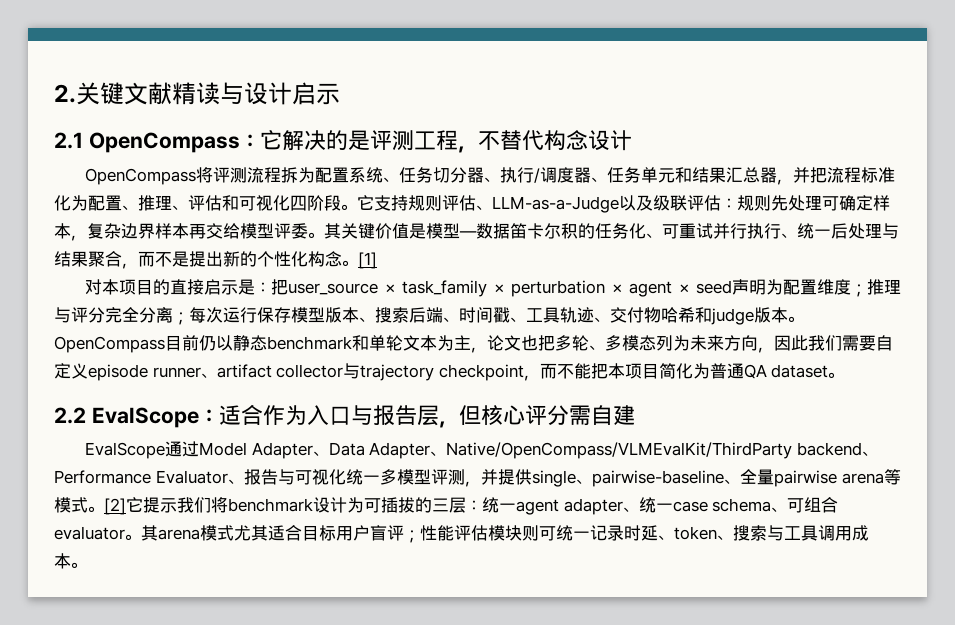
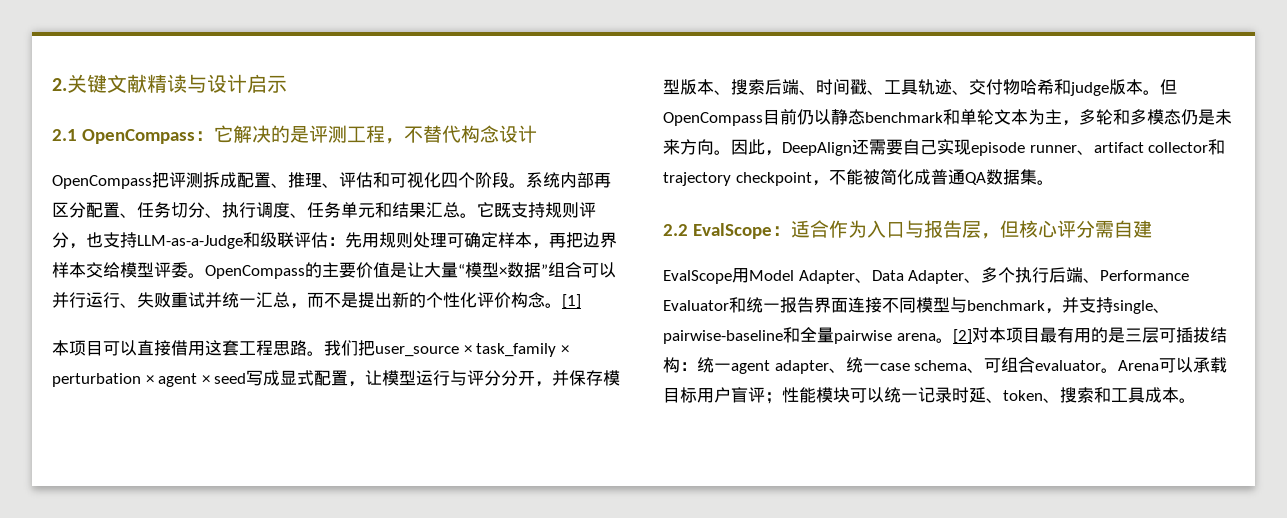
[196,167,896,185] [54,195,88,211] 将评测流程拆为配置系统、任务切分器、执行/调度器、任务单元和结果汇总器，并把流程标准化为 -> [152,172,237,188] 把评测拆成
[307,195,653,213] 阶段。它支持规则评估、LLM-as-a-Judge以及 -> [458,172,611,188] [52,202,596,218] [52,232,260,249] 个阶段。系统内部再区分配置、任务切分、执行调度、任务单元和结果汇总。它既支持规则评分，也支持LLM-as-a-Judge和
[737,195,788,211] 规则先 -> [345,232,413,248] 先用规则
[87,223,121,239] 复杂 -> [549,232,583,248] 再把
[189,223,206,239] 再 -> (86, 270) none
[324,223,899,239] [54,251,122,267] 其关键价值是模型—数据笛卡尔积的任务化、可重试并行执行、统一后处理与结果聚合 -> [205,262,616,279] [52,292,290,308] OpenCompass的主要价值是让大量“模型×数据”组合可以并行运行、失败重试并统一汇总
(308, 259) none -> [477,292,511,308] 评价
[85,279,272,295] 对本项目的直接启示是： -> [52,340,358,356] 本项目可以直接借用这套工程思路。我们
[731,279,901,297] [54,307,257,325] 声明为配置维度；推理与评分完全分离；每次运行 -> [246,370,570,387] 写成显式配置，让模型运行与评分分开，并
(804, 319) none -> [1160,79,1177,95] 但
[487,335,893,353] [54,363,88,379] 论文也把多轮、多模态列为未来方向，因此我们需要自定义 -> [1079,109,1232,125] [663,139,971,156] 多轮和多模态仍是未来方向。因此，DeepAlign还需要自己实现
[343,363,361,379] 与 -> [1208,139,1226,155] 和
[539,363,710,379] 而不能把本项目简化为 -> [828,169,931,185] 不能被简化成
[771,364,829,378] dataset -> [985,169,1037,185] 数据集
[165,441,200,457] 通过 -> [732,268,749,283] 用
[446,442,879,459] [54,469,532,487] Native/OpenCompass/VLMEvalKit/ThirdParty backend、Performance Evaluator、报告与可视化统一多模型评测，并提供 -> [981,267,1190,283] [663,297,1113,314] 多个执行后端、Performance Evaluator和统一报告界面连接不同模型与benchmark，并支持
[724,479,740,484] 、 -> [783,327,800,343] 和
[884,469,901,485] [54,497,466,515] 等模式。[2]它提示我们将benchmark设计为可插拔的三层 -> [935,327,1227,344] [663,357,680,373] 。[2]对本项目最有用的是三层可插拔结构
[141,525,302,541] 其arena模式尤其适合 -> [1118,357,1228,373] Arena可以承载
[454,525,556,541] 评估模块则可 -> [816,387,884,403] 模块可以
[767,525,852,541] 与工具调用 -> [1094,387,1145,403] 和工具

